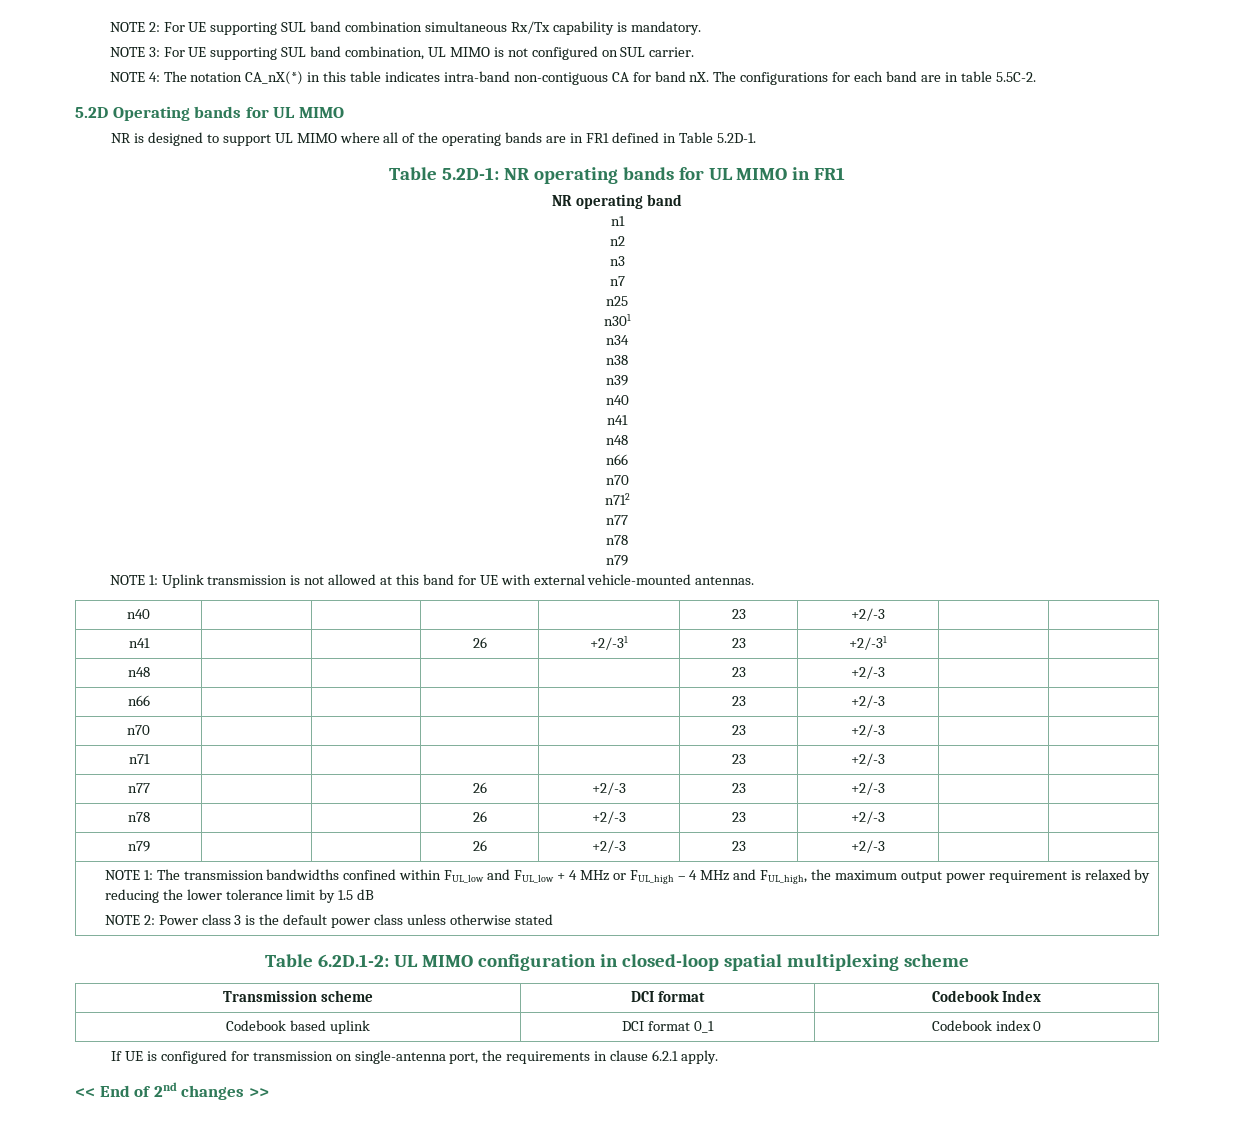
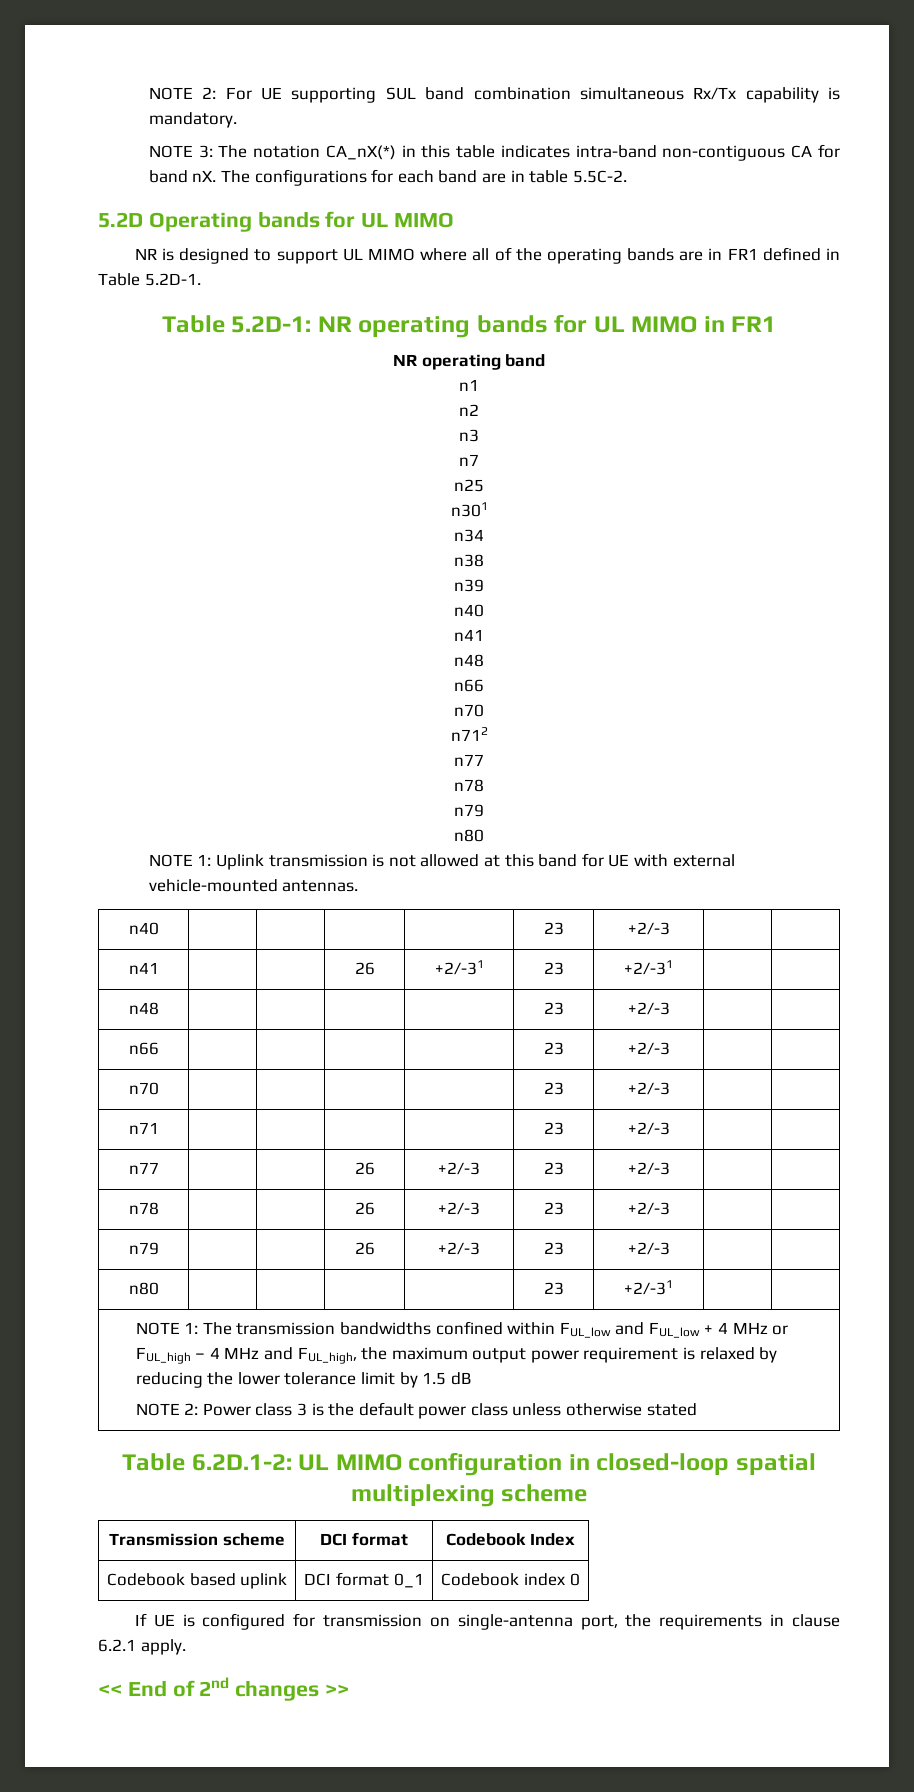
[163,46,695,60] [109,72,160,82] For UE supporting SUL band combination, UL MIMO is not configured on SUL carrier. // NOTE 4: -> (213, 151) none
(628, 560) none -> [454,829,484,842] // n80
(885, 846) none -> [128,1282,159,1295] [543,1282,564,1295] [624,1280,673,1295] // n80 | | | | | 23 | +2/-31 | |

